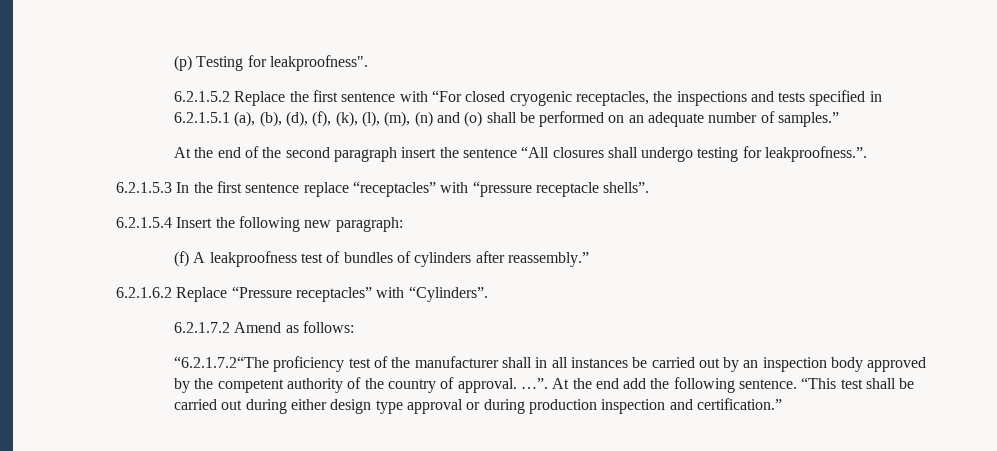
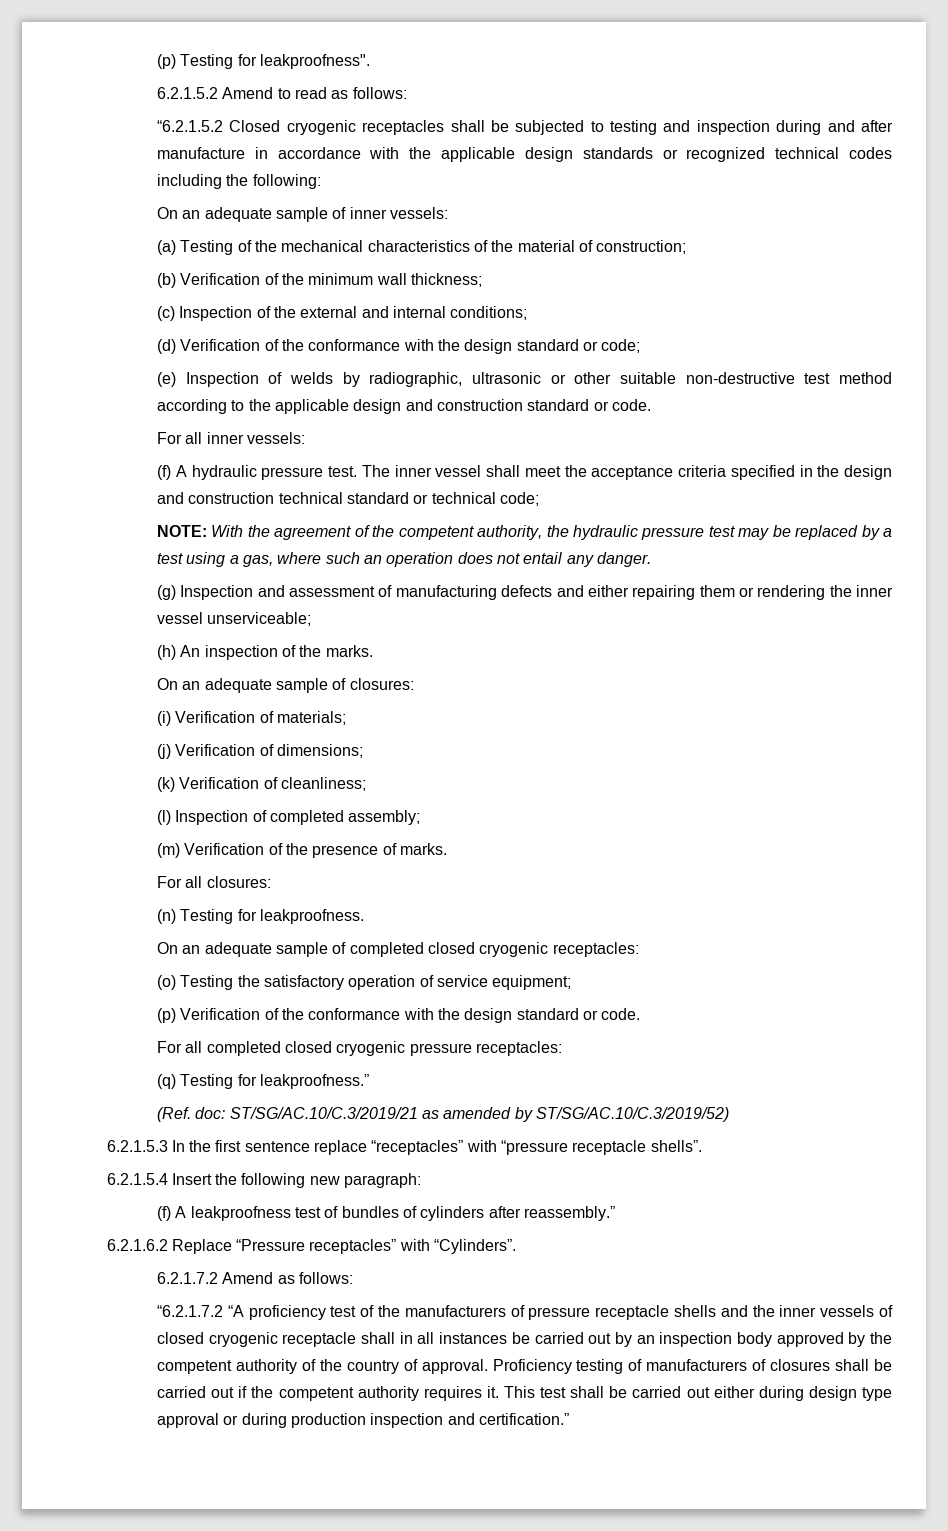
[234,90,882,106] [173,111,840,127] [173,146,868,162] Replace the first sentence with “For closed cryogenic receptacles, the inspections and tests specified in 6.2.1.5.1 (a), (b), (d), (f), (k), (l), (m), (n) and (o) shall be performed on an adequate number of samples.” // At the end of the second paragraph insert the sentence “All closures shall undergo testing for leakproofness.”. -> [222,87,407,99] [157,120,894,135] [157,147,893,162] [157,174,321,189] [157,207,448,222] [157,240,687,255] [157,273,482,288] [157,306,528,321] [157,339,641,354] [157,372,893,387] [157,399,651,414] [157,432,305,444] [157,465,893,480] [157,492,539,506] [157,525,893,540] [157,552,651,567] [157,585,893,600] [157,612,312,626] [157,645,373,660] [157,678,414,693] [157,711,346,726] [157,744,363,759] [157,777,366,792] [157,810,421,825] [157,843,447,858] [157,876,271,888] [157,909,364,924] [157,942,639,957] [157,975,572,990] [157,1008,641,1023] [157,1041,562,1056] [157,1074,369,1089] [157,1107,729,1122] Amend to read as follows: // “6.2.1.5.2 Closed cryogenic receptacles shall be subjected to testing and inspection during and after manufacture in accordance with the applicable design standards or recognized technical codes including the following: // On an adequate sample of inner vessels: // (a) Testing of the mechanical characteristics of the material of construction; // (b) Verification of the minimum wall thickness; // (c) Inspection of the external and internal conditions; // (d) Verification of the conformance with the design standard or code; // (e) Inspection of welds by radiographic, ultrasonic or other suitable non-destructive test method according to the applicable design and construction standard or code. // For all inner vessels: // (f) A hydraulic pressure test. The inner vessel shall meet the acceptance criteria specified in the design and construction technical standard or technical code; // NOTE: With the agreement of the competent authority, the hydraulic pressure test may be replaced by a test using a gas, where such an operation does not entail any danger. // (g) Inspection and assessment of manufacturing defects and either repairing them or rendering the inner vessel unserviceable; // (h) An inspection of the marks. // On an adequate sample of closures: // (i) Verification of materials; // (j) Verification of dimensions; // (k) Verification of cleanliness; // (l) Inspection of completed assembly; // (m) Verification of the presence of marks. // For all closures: // (n) Testing for leakproofness. // On an adequate sample of completed closed cryogenic receptacles: // (o) Testing the satisfactory operation of service equipment; // (p) Verification of the conformance with the design standard or code. // For all completed closed cryogenic pressure receptacles: // (q) Testing for leakproofness.” // (Ref. doc: ST/SG/AC.10/C.3/2019/21 as amended by ST/SG/AC.10/C.3/2019/52)
[173,356,269,368] “6.2.1.7.2“The -> [157,1305,244,1317] “6.2.1.7.2 “A
[414,356,499,368] manufacturer -> [404,1305,893,1320] [157,1332,357,1347] manufacturers of pressure receptacle shells and the inner vessels of closed cryogenic receptacle
[520,377,837,393] …”. At the end add the following sentence. “This -> [492,1359,893,1374] [157,1386,535,1401] Proficiency testing of manufacturers of closures shall be carried out if the competent authority requires it. This
[245,399,327,414] during either -> [713,1386,804,1401] either during

